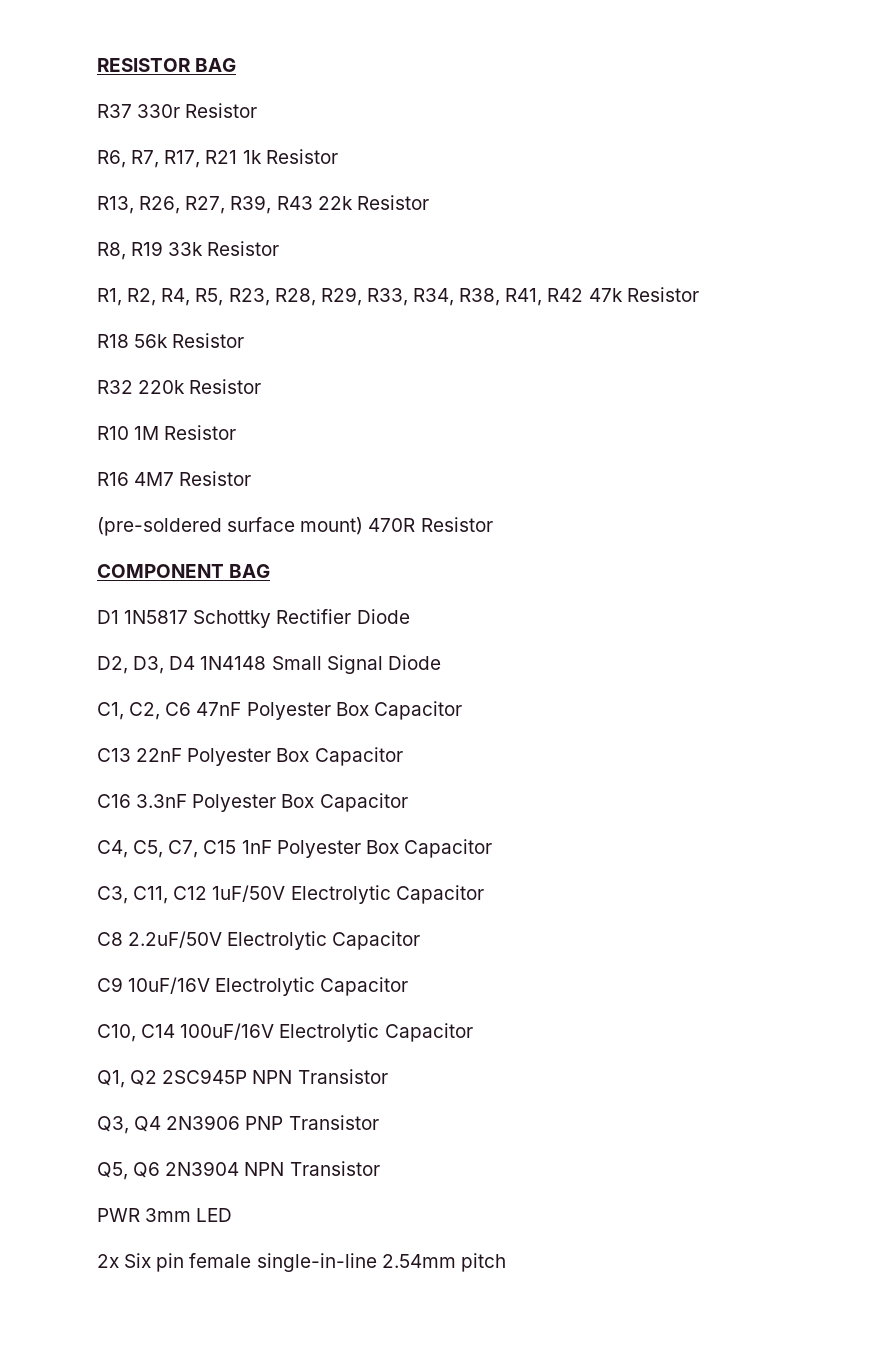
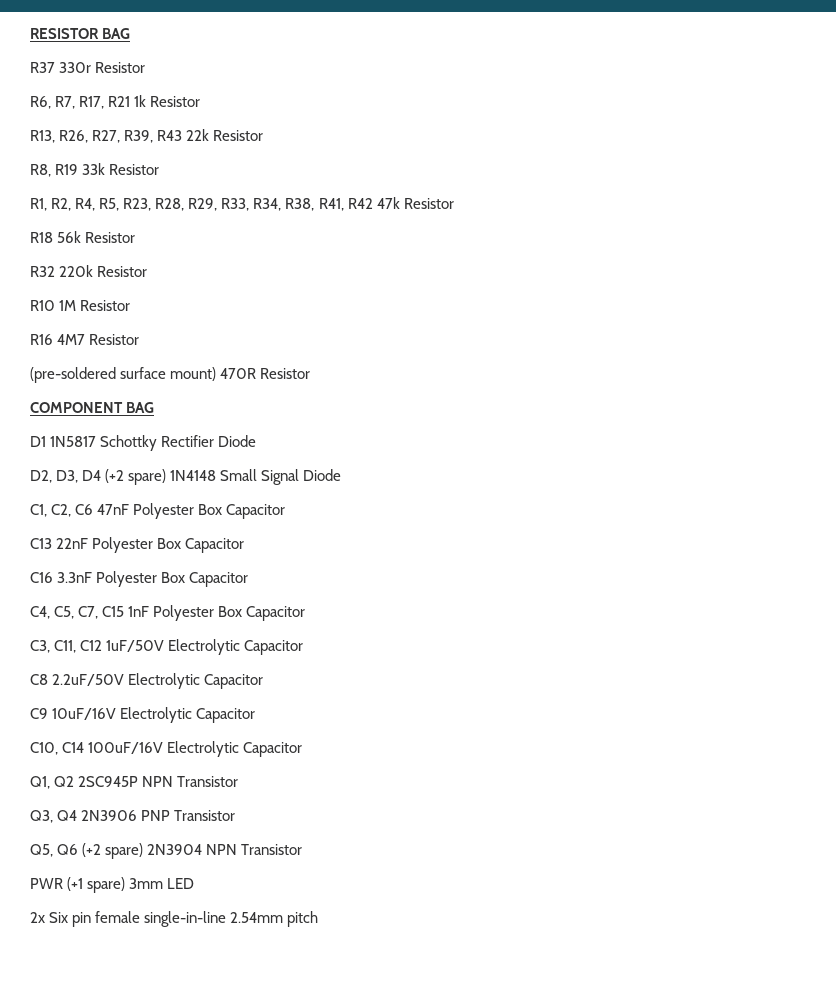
(196, 663) none -> [105,469,167,485] (+2 spare)
(161, 1170) none -> [82,843,144,859] (+2 spare)
(140, 1215) none -> [67,877,126,893] (+1 spare)

